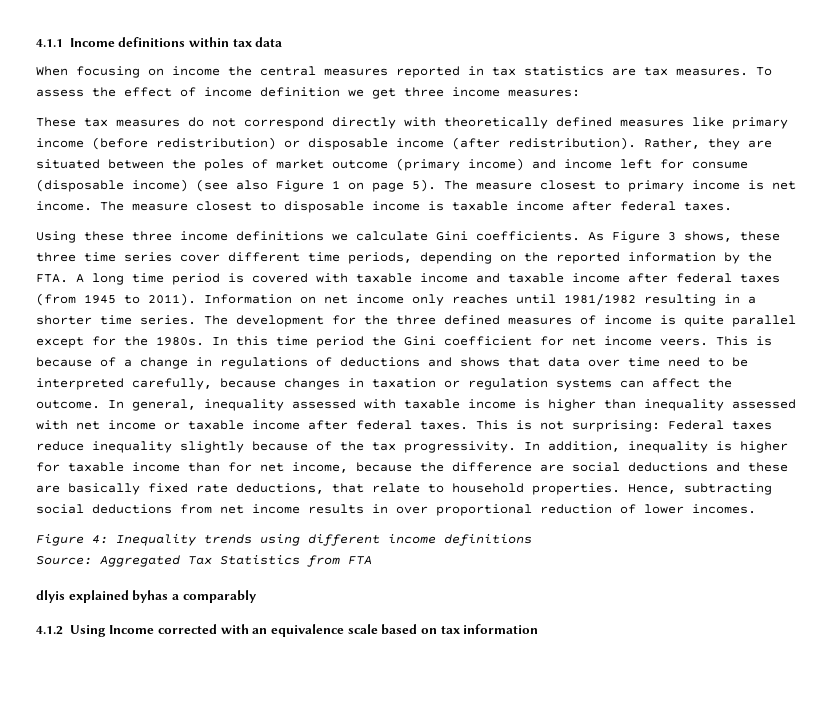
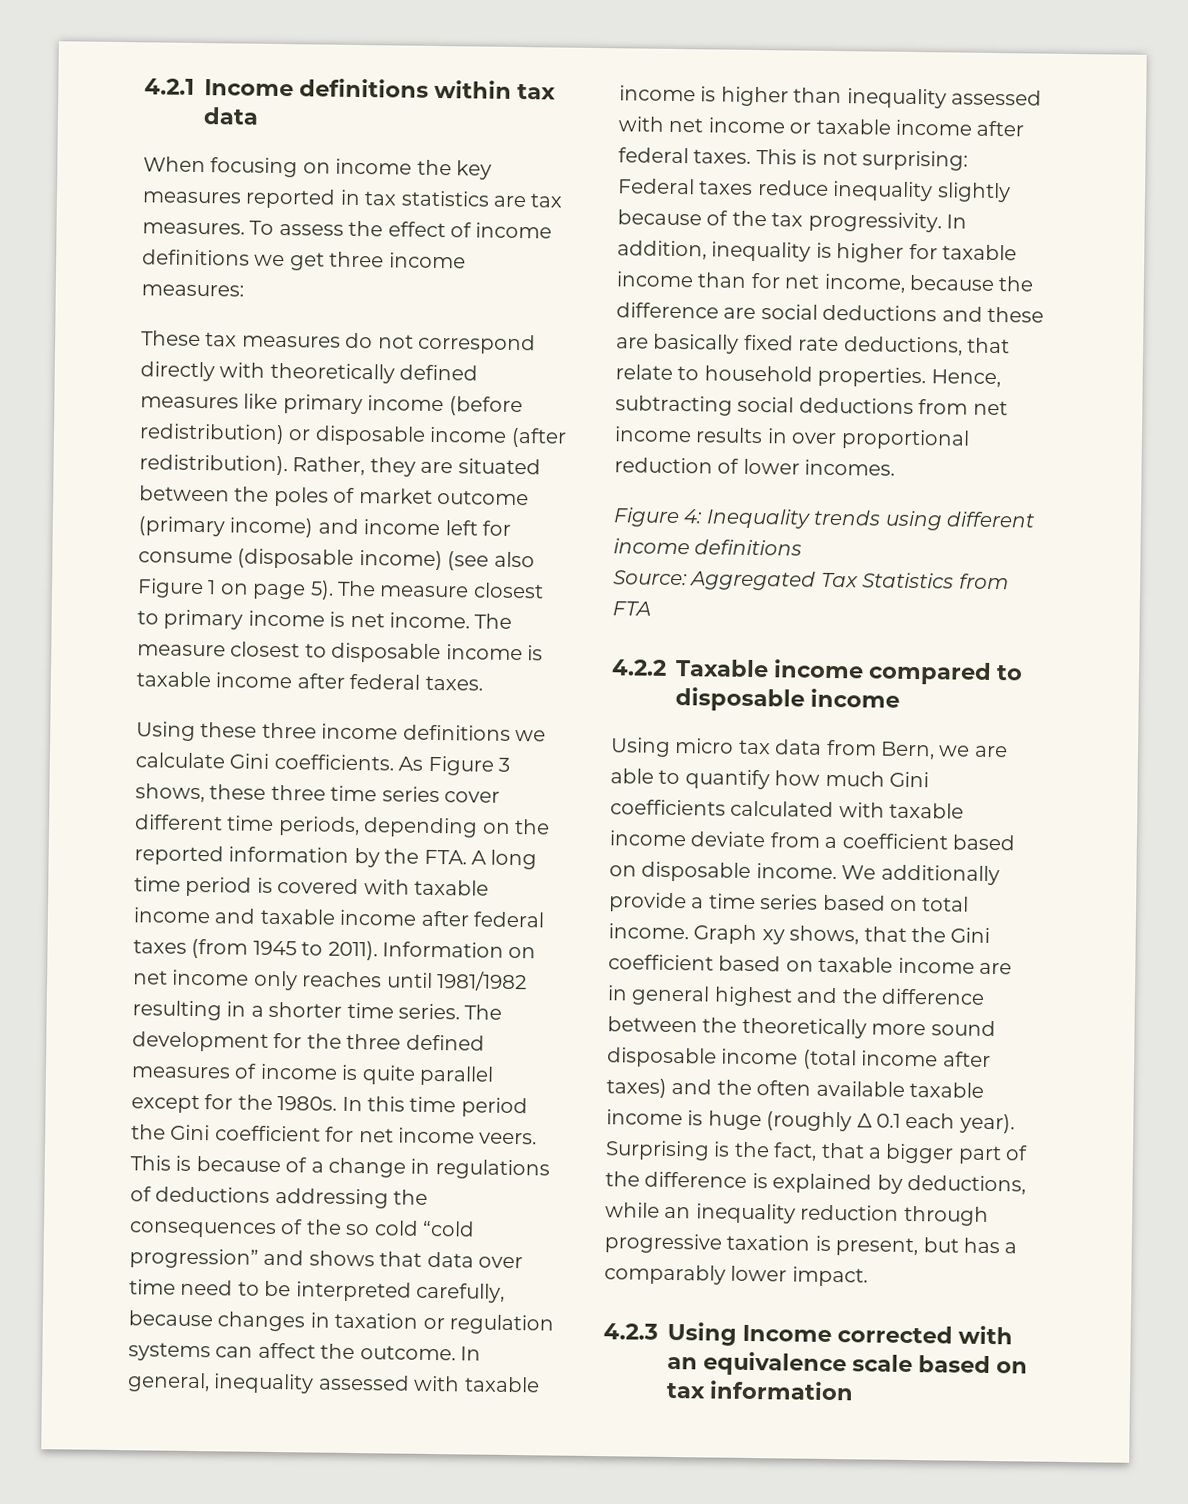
[36,39,63,47] 4.1.1 -> [144,78,195,95] 4.2.1
[260,66,316,76] central -> [456,160,492,180] key
[260,87,340,97] definition -> [142,249,250,266] definitions
(420, 362) none -> [274,1188,429,1209] [129,1219,475,1239] [129,1248,259,1269] addressing the consequences of the so cold “cold progression”
[36,590,169,603] dlyis explained byhas -> [611,659,1024,685] [675,687,901,712] [610,737,1008,760] [610,768,929,790] [610,799,965,819] [609,830,1015,851] [609,861,1000,886] [609,892,970,913] [608,923,991,945] [608,954,1012,975] [607,985,985,1007] [607,1016,996,1039] [607,1047,991,1070] [606,1078,984,1098] [606,1109,1015,1134] [605,1140,1029,1165] [605,1171,1026,1195] [605,1202,989,1226] [604,1233,1000,1257] 4.2.2 Taxable income compared to disposable income // Using micro tax data from Bern, we are able to quantify how much Gini coefficients calculated with taxable income deviate from a coefficient based on disposable income. We additionally provide a time series based on total income. Graph xy shows, that the Gini coefficient based on taxable income are in general highest and the difference between the theoretically more sound disposable income (total income after taxes) and the often available taxable income is huge (roughly ∆ 0.1 each year). Surprising is the fact, that a bigger part of the difference is explained by deductions, while an inequality reduction through progressive taxation is present, but has
[36,626,63,635] // 4.1.2 -> [730,1265,868,1287] [603,1323,658,1340] lower impact. // 4.2.3

